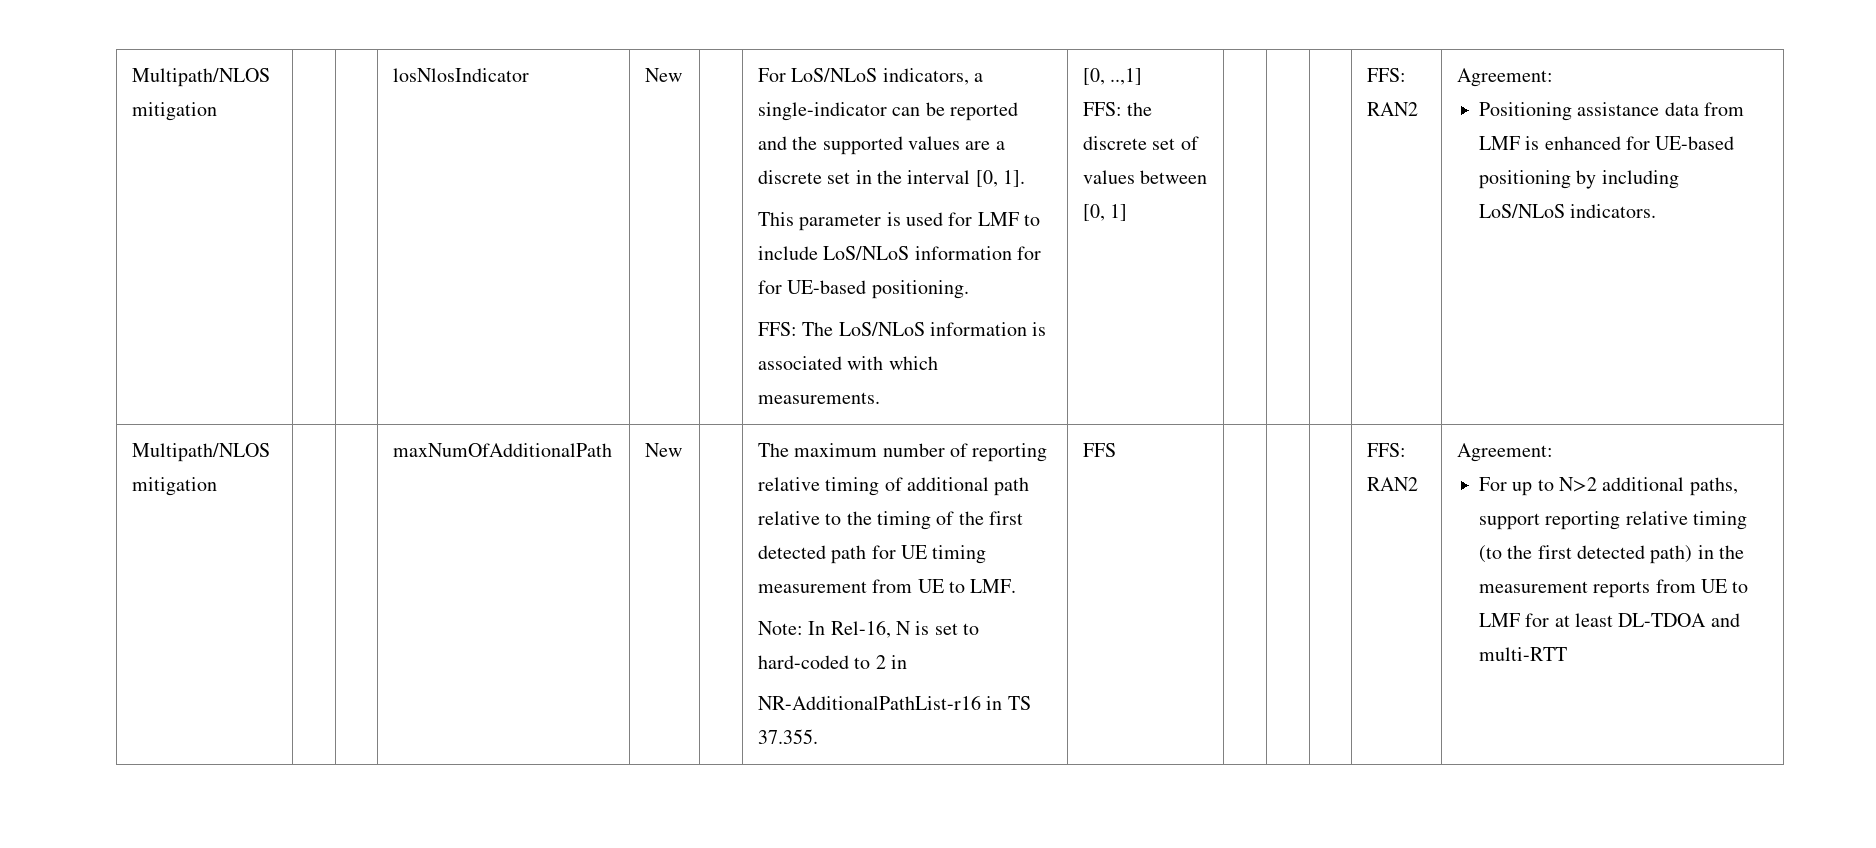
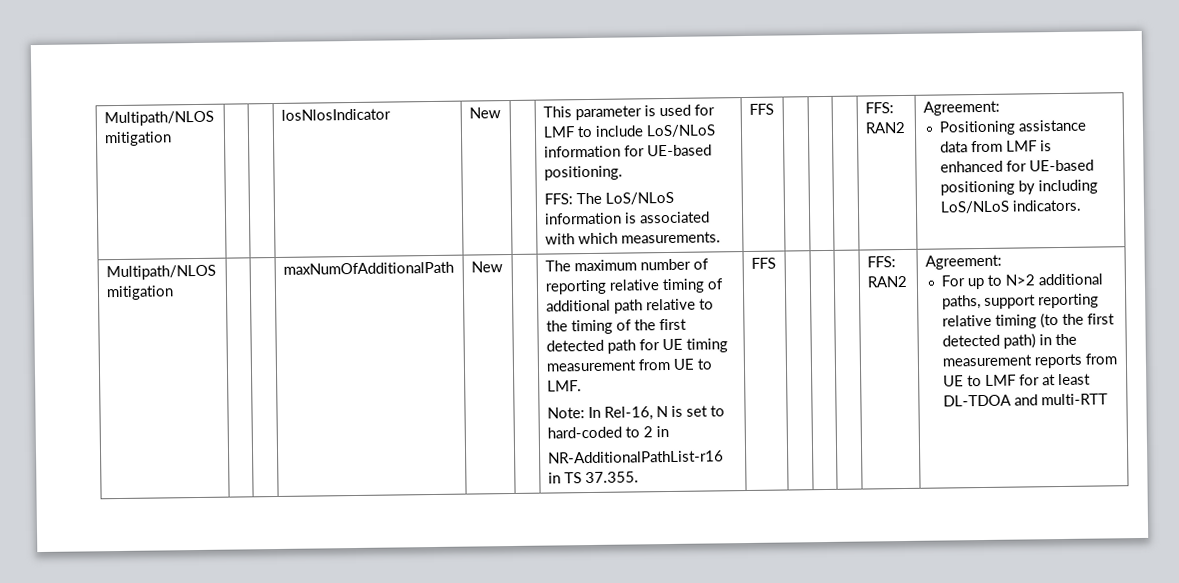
[757,68,984,85] [757,102,1019,121] [757,136,1005,155] [757,170,1026,187] For LoS/NLoS indicators, a single-indicator can be reported and the supported values are a discrete set in the interval [0, 1]. // -> (501, 113) none
[757,280,782,294] for -> (645, 151) none
[1082,68,1143,85] [1082,102,1153,116] [1082,136,1199,150] [1082,170,1208,184] [1082,204,1128,221] [0, ..,1] // FFS: the discrete set of values between [0, 1] -> [748,103,774,115] FFS

